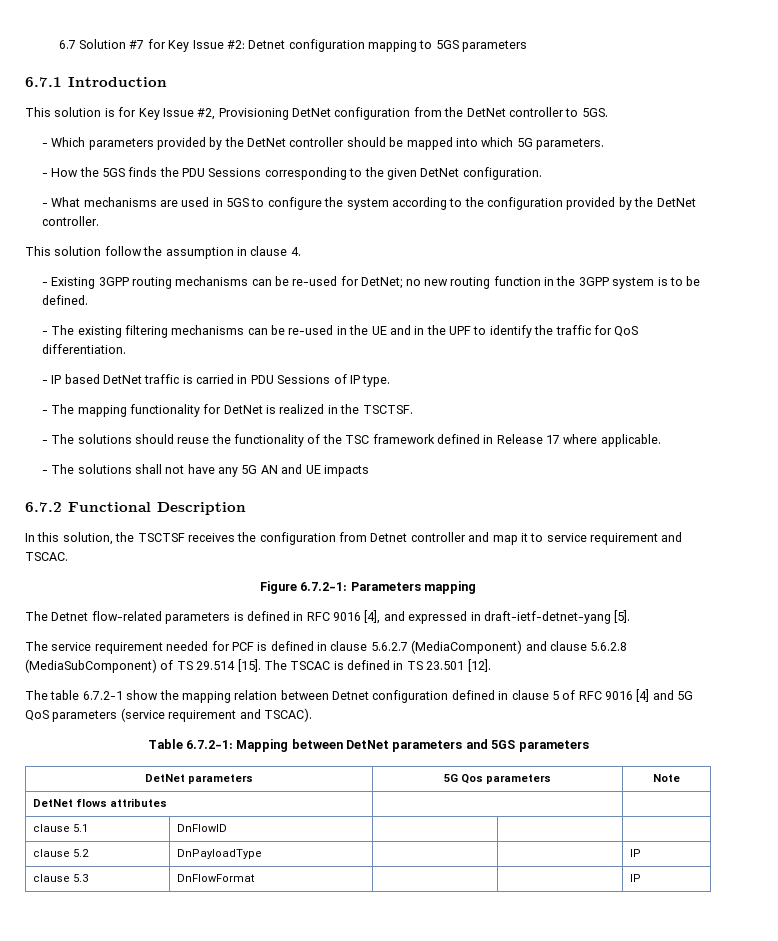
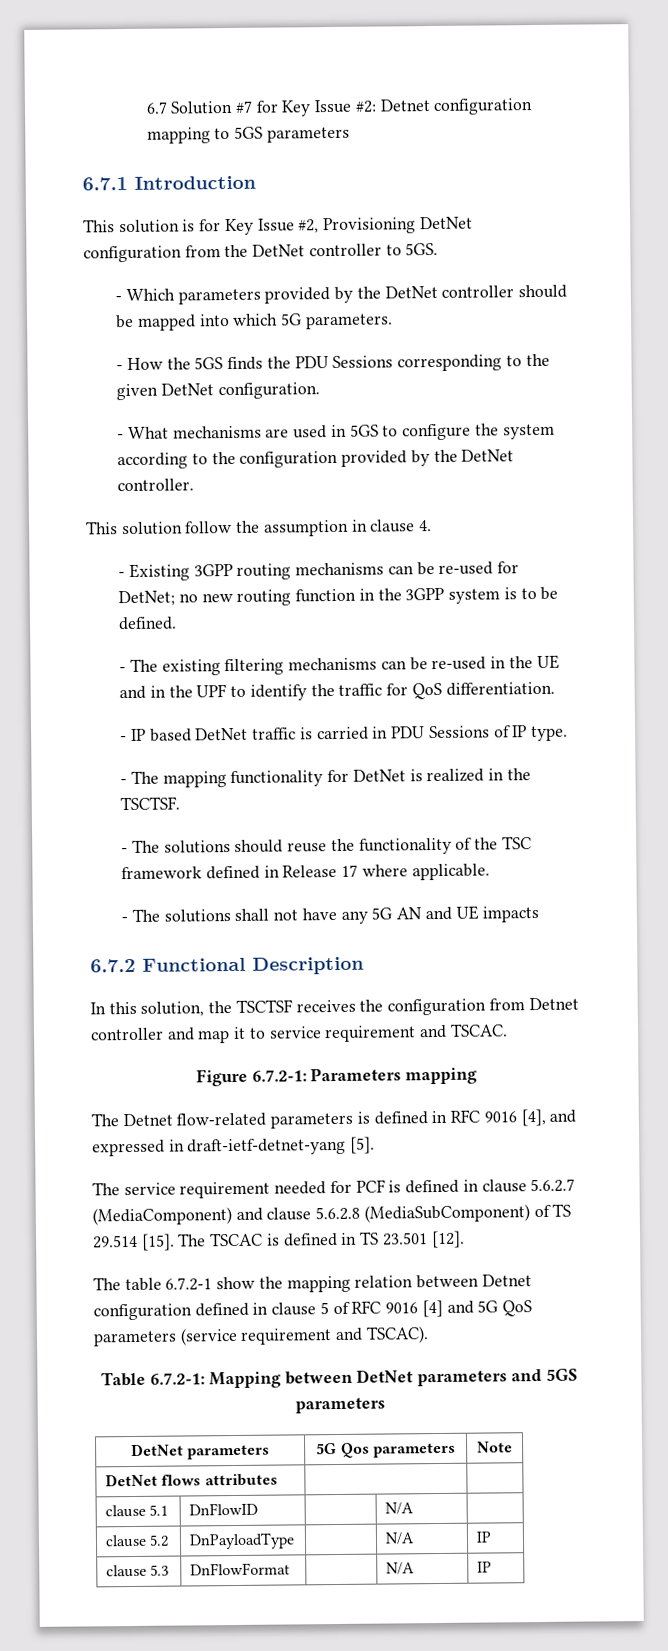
(227, 828) none -> [384,1502,414,1515] N/A
(262, 854) none -> [384,1532,415,1545] N/A
(255, 878) none -> [385,1562,415,1575] N/A

